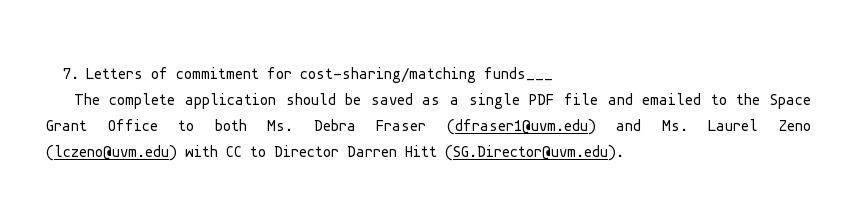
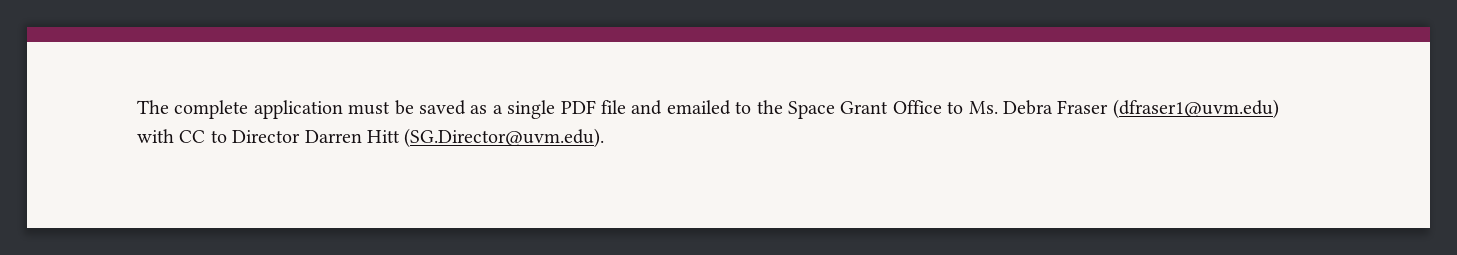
[62,67,554,83] 7. Letters of commitment for cost-sharing/matching funds___ // -> (137, 107) none
[285,93,336,105] should -> [348,101,391,115] must
[214,119,247,131] both -> (964, 107) none
[616,119,811,131] [46,145,177,161] and Ms. Laurel Zeno (lczeno@uvm.edu) -> (1279, 109) none

